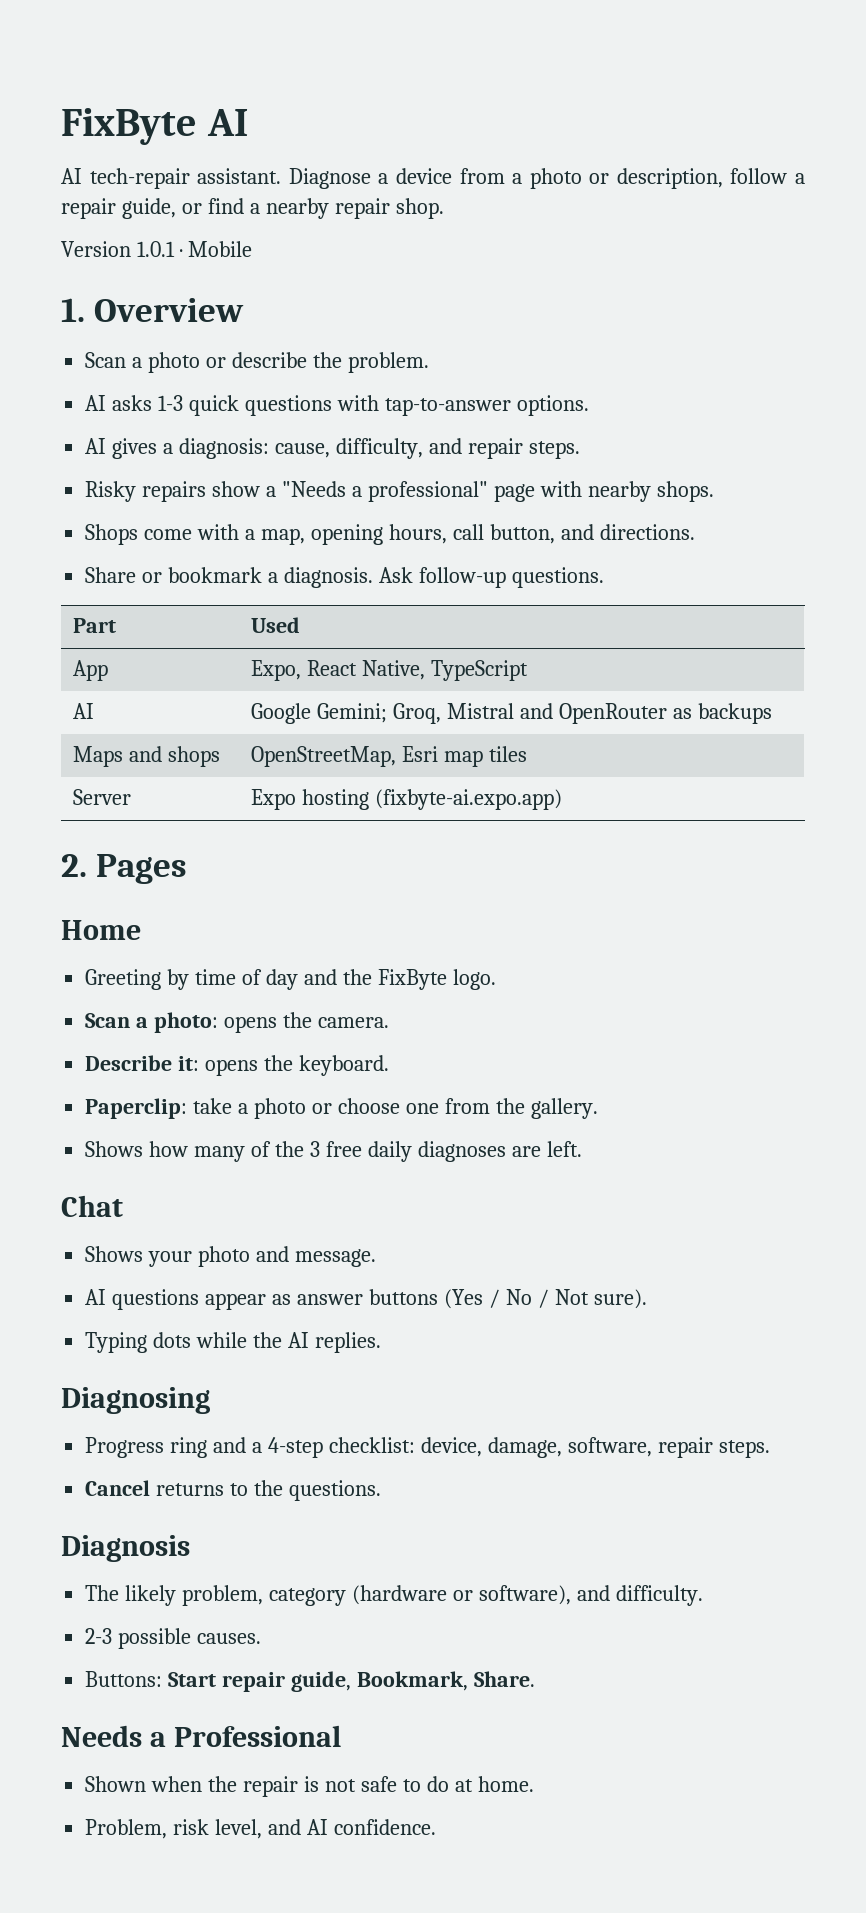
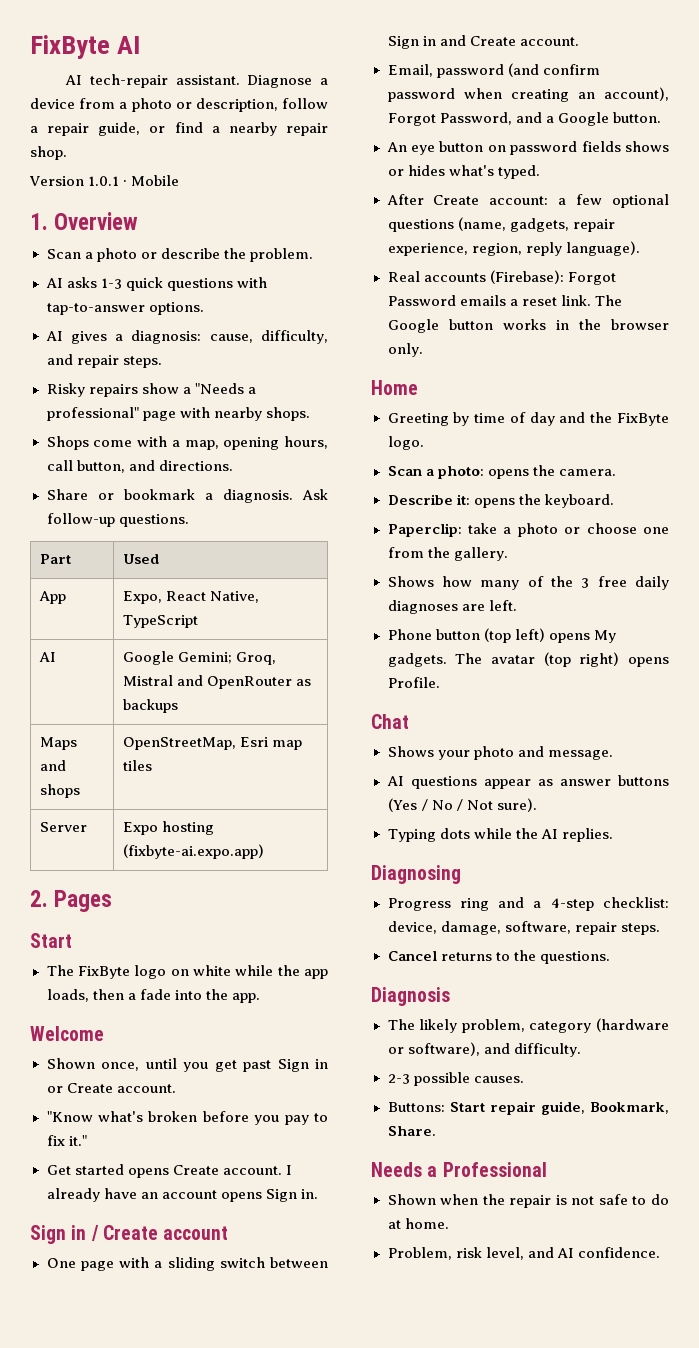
(188, 869) none -> [30,933,72,948] [46,965,329,979] [46,989,260,1003] [30,1026,104,1041] [46,1058,328,1072] [46,1083,176,1093] [46,1111,328,1125] [46,1135,87,1146] [46,1164,292,1178] [46,1188,318,1202] [30,1225,229,1244] [46,1257,328,1271] [387,35,579,49] [387,63,600,78] [387,87,669,102] [387,112,661,126] [386,141,669,155] [387,165,540,179] [386,194,669,208] [387,217,615,232] [387,241,640,256] [387,270,616,285] [387,295,622,306] [387,319,669,333] [387,343,423,357] // Start // The FixByte logo on white while the app loads, then a fade into the app. // Welcome // Shown once, until you get past Sign in or Create account. // "Know what's broken before you pay to fix it." // Get started opens Create account. I already have an account opens Sign in. // Sign in / Create account // One page with a sliding switch between Sign in and Create account. // Email, password (and confirm password when creating an account), Forgot Password, and a Google button. // An eye button on password fields shows or hides what's typed. // After Create account: a few optional questions (name, gadgets, repair experience, region, reply language). // Real accounts (Firebase): Forgot Password emails a reset link. The Google button works in the browser only.
(582, 1149) none -> [387,628,616,643] [387,652,669,667] [387,677,440,688] // Phone button (top left) opens My gadgets. The avatar (top right) opens Profile.

